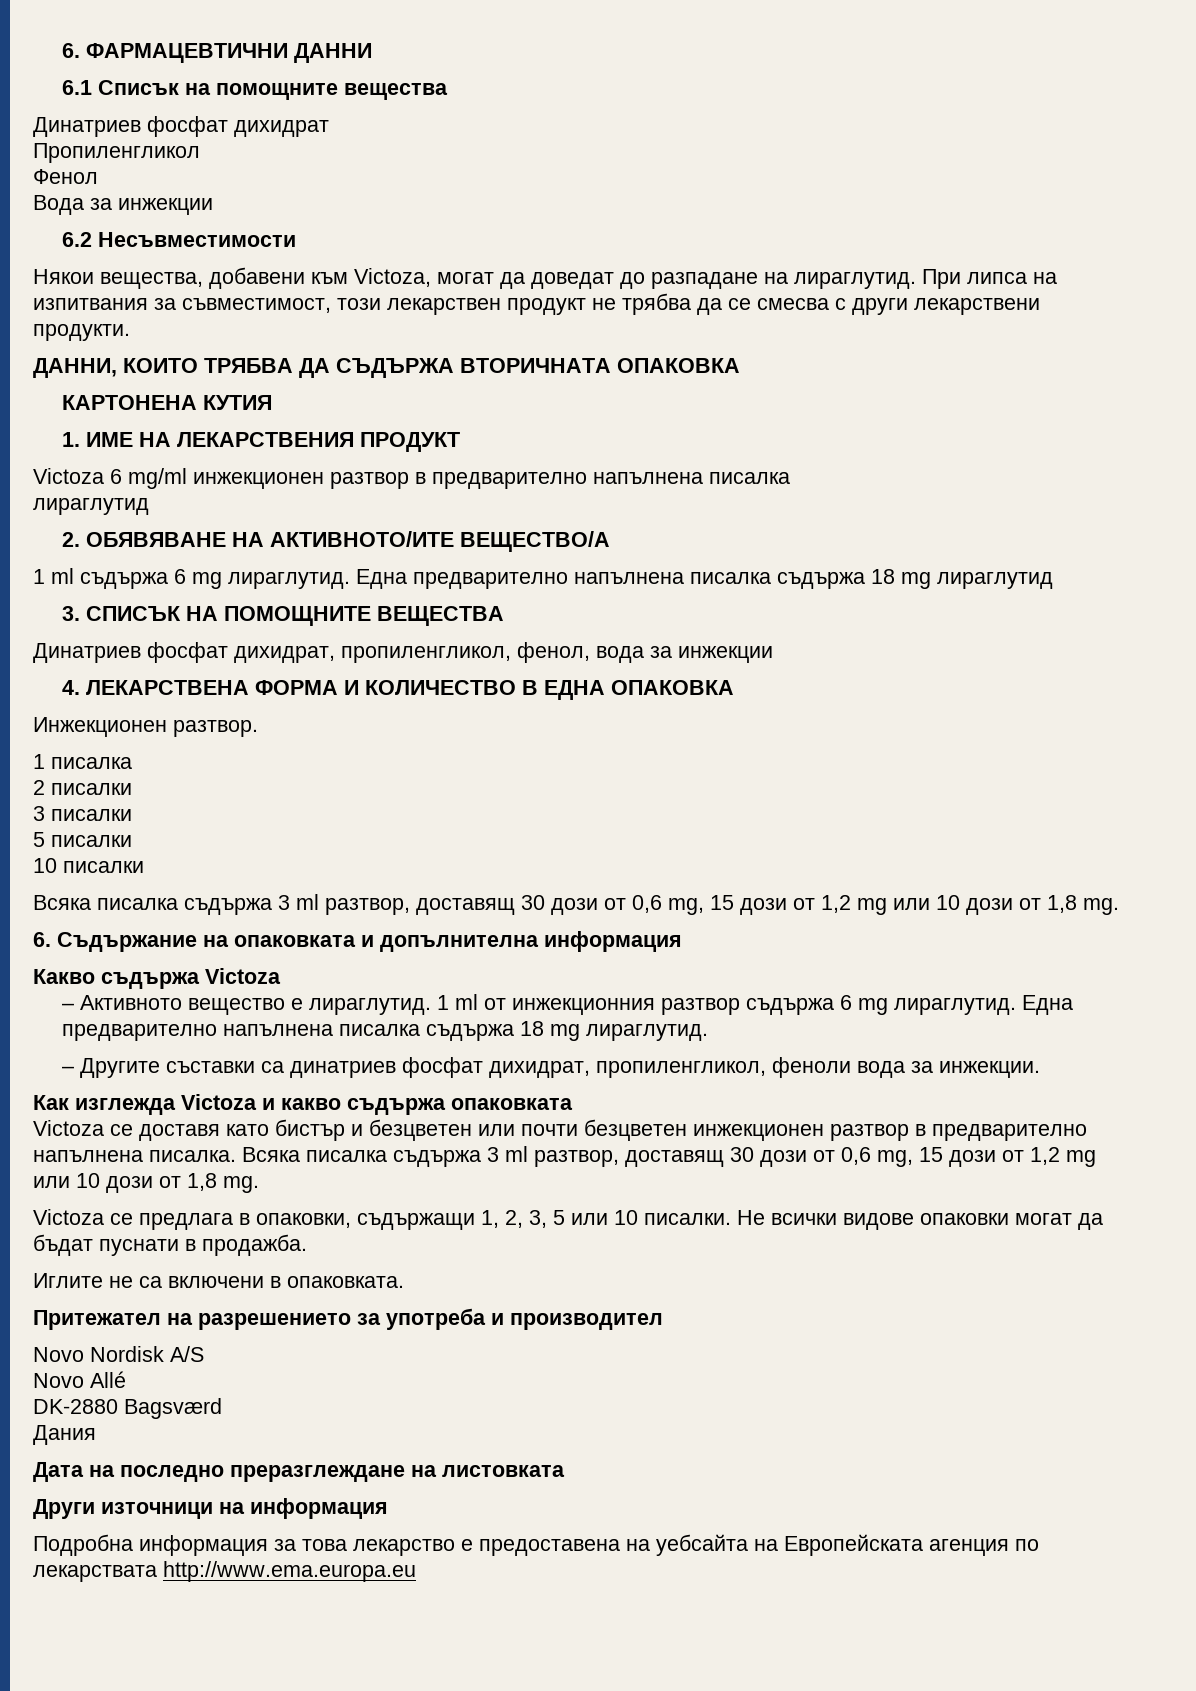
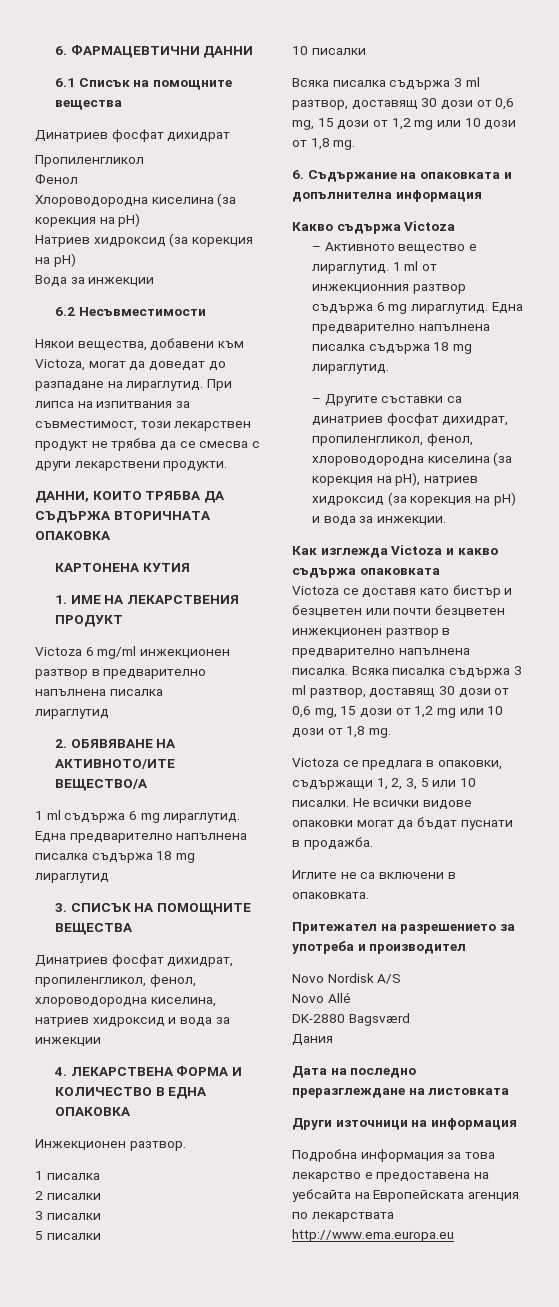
(98, 176) none -> [35,193,237,207] [35,213,141,227] [35,233,253,247] [35,253,76,267] // Хлороводородна киселина (за корекция на рН) // Натриев хидроксид (за корекция на рН)
(590, 652) none -> [35,997,216,1007] [35,1017,177,1027] хлороводородна киселина, натриев хидроксид и
[772,1057,852,1078] феноли -> [426,433,473,446] [312,452,513,466] [312,472,479,486] [312,492,516,506] [312,516,321,523] фенол, хлороводородна киселина (за корекция на рН), натриев хидроксид (за корекция на рН) и

